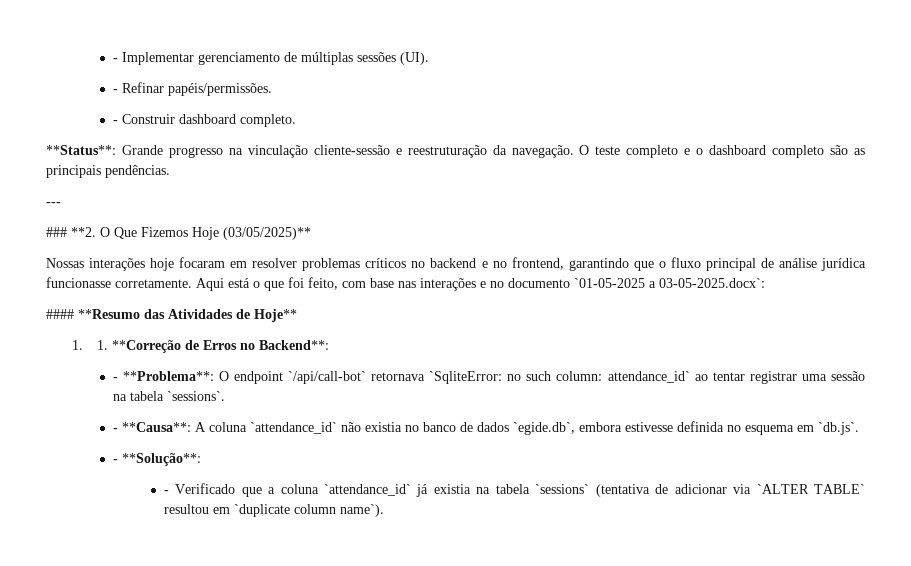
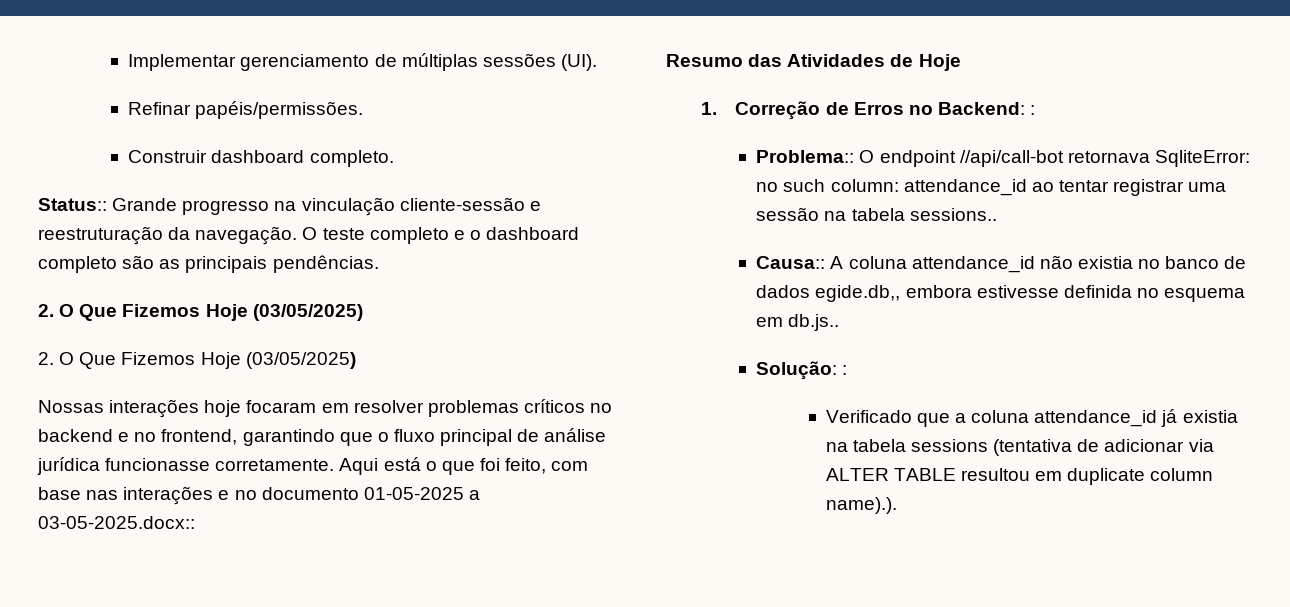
[112,58,118,62] - -> (128, 62) none
[112,89,118,93] - -> (597, 62) none
[112,120,118,124] - -> (364, 110) none
[46,145,116,155] **Status**: -> [38,198,107,211] Status::
[46,202,61,206] [46,227,311,240] --- // ### **2. O Que Fizemos Hoje (03/05/2025)** -> [38,304,363,321] [38,352,356,369] 2. O Que Fizemos Hoje (03/05/2025) // 2. O Que Fizemos Hoje (03/05/2025)
[574,278,765,288] [46,309,140,319] `01-05-2025 a 03-05-2025.docx`: // #### **Resumo -> [363,487,480,500] [38,516,195,529] [666,54,743,67] 01-05-2025 a 03-05-2025.docx:: // Resumo
[254,309,297,322] [71,340,182,353] Hoje** // 1. 1. **Correção -> [918,54,961,71] [700,101,821,120] Hoje // 1. Correção
[259,340,330,350] [112,371,503,384] Backend**: // - **Problema**: O endpoint `/api/call-bot` retornava `SqliteError: -> [937,102,1036,115] [756,150,1250,167] Backend: : // Problema:: O endpoint //api/call-bot retornava SqliteError:
[607,371,690,383] attendance_id` -> [903,179,1027,196] attendance_id
[166,391,225,401] [112,422,191,432] `sessions`. // - **Causa**: -> [909,208,997,221] [756,256,826,269] sessions.. // Causa::
[249,422,337,434] `attendance_id` -> [911,256,1035,273] attendance_id
[512,422,575,435] `egide.db`, -> [815,285,901,302] egide.db,,
[817,422,859,435] [112,453,201,466] [163,490,169,494] `db.js`. // - **Solução**: // - -> [788,314,840,331] [756,361,848,380] db.js.. // Solução: : //
[324,484,412,496] `attendance_id` -> [1034,410,1158,427] attendance_id
[535,484,590,494] `sessions` -> [911,439,989,452] sessions
[756,484,865,494] [163,504,384,517] `ALTER TABLE` resultou em `duplicate column name`). -> [825,468,1214,485] [825,497,897,514] ALTER TABLE resultou em duplicate column name).).

